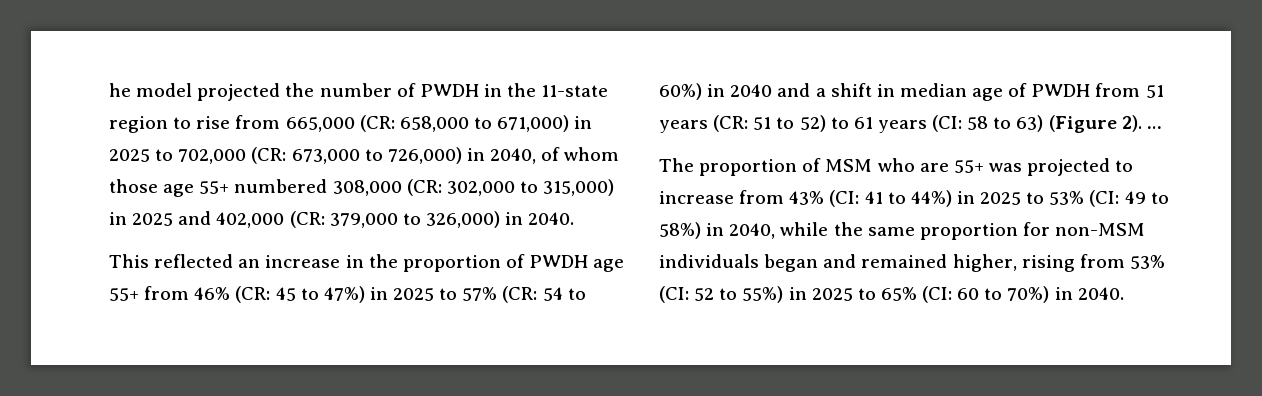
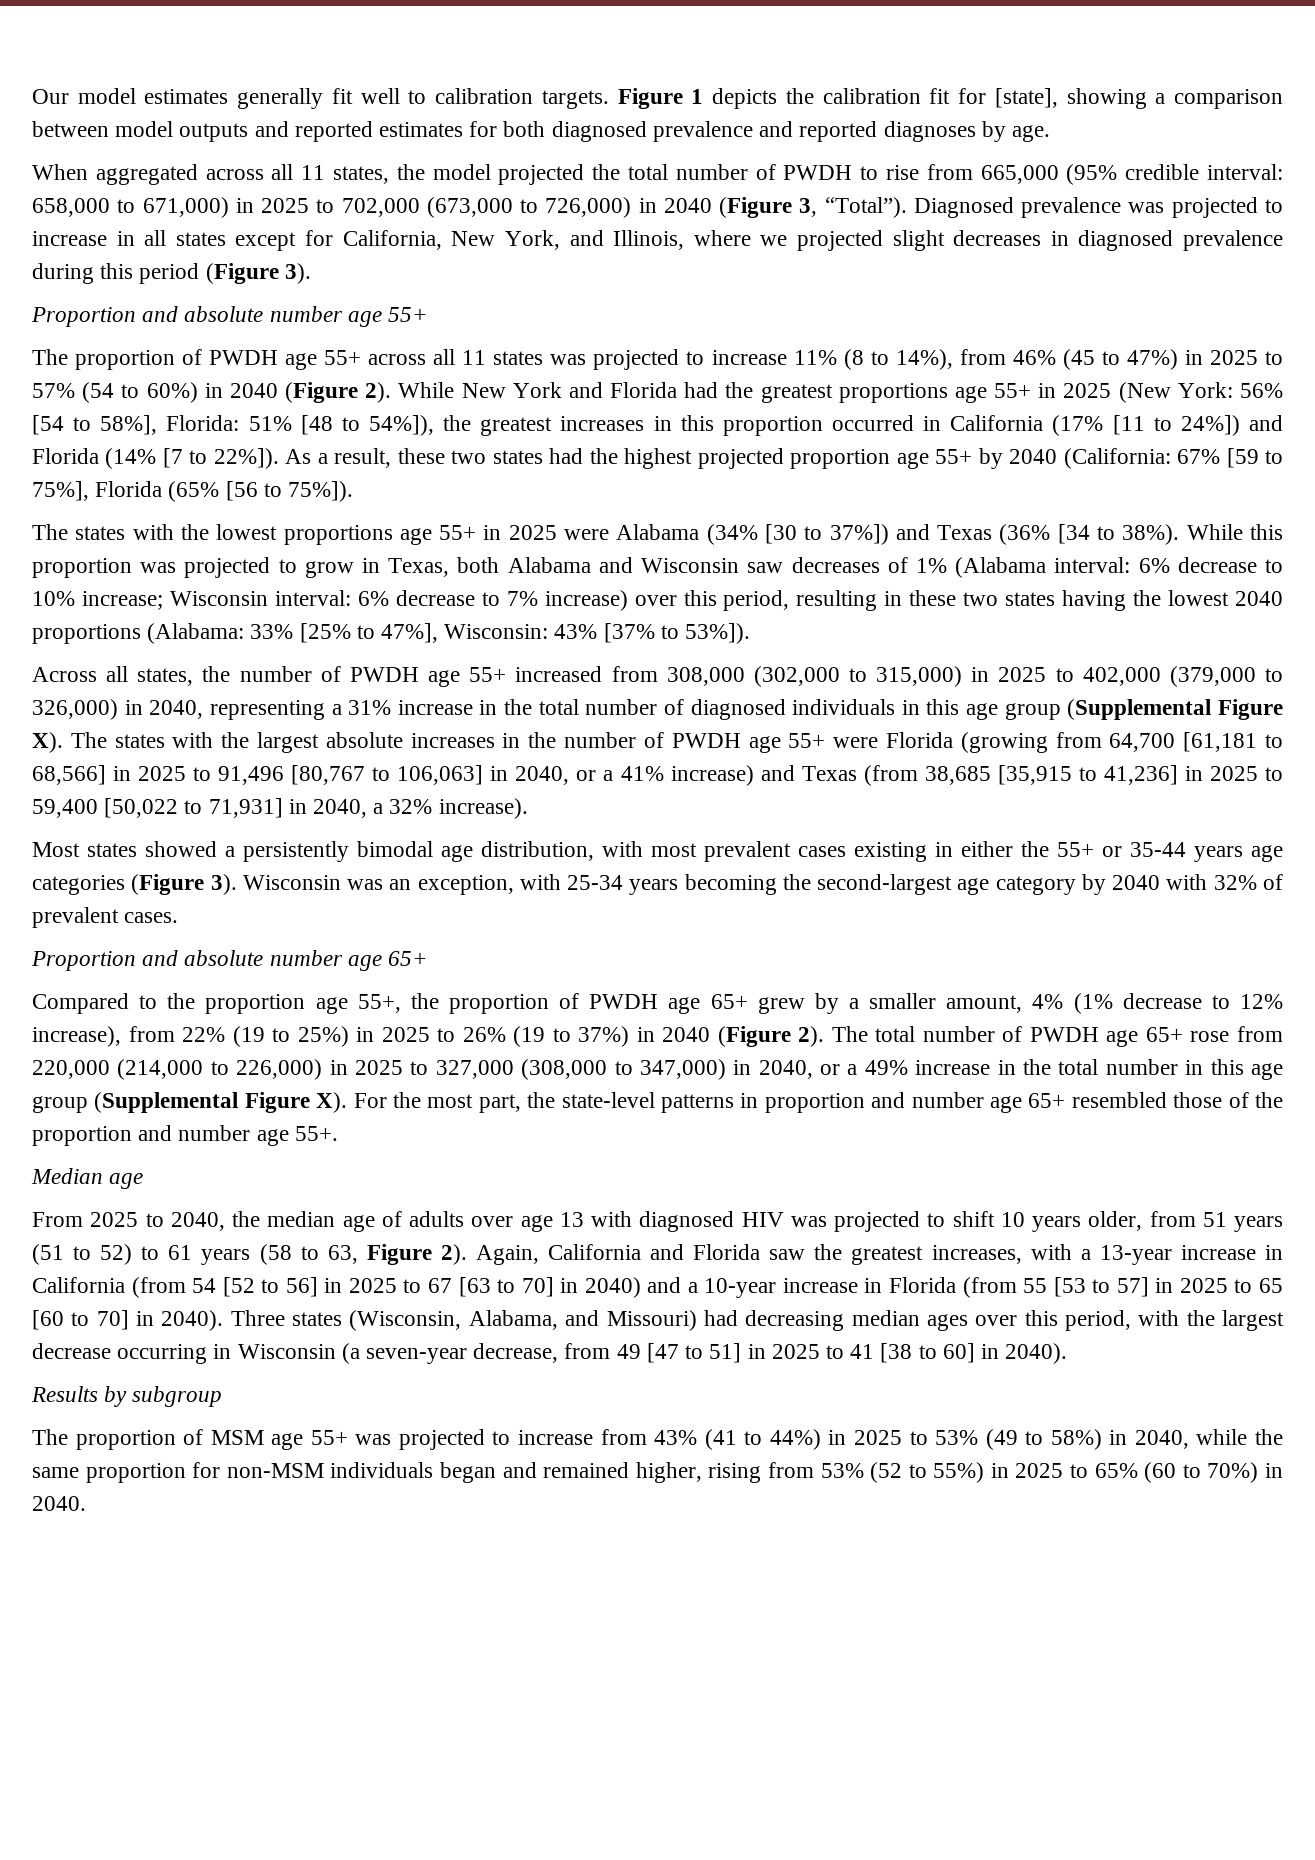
[109,83,131,97] he -> [32,88,1283,109] [32,121,1050,142] [32,164,425,185] Our model estimates generally fit well to calibration targets. Figure 1 depicts the calibration fit for [state], showing a comparison between model outputs and reported estimates for both diagnosed prevalence and reported diagnoses by age. // When aggregated across all 11 states, the
[319,83,609,97] [109,116,168,133] number of PWDH in the 11-state region -> [628,164,853,180] total number of PWDH
[359,115,395,132] (CR: -> [1066,164,1283,185] (95% credible interval:
[251,147,360,164] (CR: 673,000 -> [426,197,513,218] (673,000
[490,147,620,164] [109,179,615,197] [109,211,575,228] [109,254,398,268] 2040, of whom those age 55+ numbered 308,000 (CR: 302,000 to 315,000) in 2025 and 402,000 (CR: 379,000 to 326,000) in 2040. // This reflected an increase in the -> [663,197,1284,218] [32,230,1283,251] [32,263,311,284] [31,306,429,327] [32,349,68,365] 2040 (Figure 3, “Total”). Diagnosed prevalence was projected to increase in all states except for California, New York, and Illinois, where we projected slight decreases in diagnosed prevalence during this period (Figure 3). // Proportion and absolute number age 55+ // The
[144,286,296,303] from 46% (CR: 45 -> [368,349,1095,370] across all 11 states was projected to increase 11% (8 to 14%), from 46% (45
[502,286,563,303] (CR: 54 -> [82,382,115,403] (54
[777,83,1091,101] and a shift in median age of PWDH -> [285,382,1283,403] [32,415,1283,436] [32,448,1284,469] [32,481,354,502] [32,524,1284,545] [32,557,1283,578] [32,590,1284,611] [32,623,751,644] [32,666,1283,687] [32,699,1283,720] [32,732,1284,753] [32,765,1283,786] [32,798,528,819] [32,841,1283,862] [32,874,1284,895] [32,907,179,928] [31,950,429,971] [32,993,1283,1014] [32,1026,1283,1047] [32,1059,1283,1080] [32,1092,1283,1113] [32,1125,338,1146] [31,1168,144,1189] [32,1211,1143,1232] (Figure 2). While New York and Florida had the greatest proportions age 55+ in 2025 (New York: 56% [54 to 58%], Florida: 51% [48 to 54%]), the greatest increases in this proportion occurred in California (17% [11 to 24%]) and Florida (14% [7 to 22%]). As a result, these two states had the highest projected proportion age 55+ by 2040 (California: 67% [59 to 75%], Florida (65% [56 to 75%]). // The states with the lowest proportions age 55+ in 2025 were Alabama (34% [30 to 37%]) and Texas (36% [34 to 38%). While this proportion was projected to grow in Texas, both Alabama and Wisconsin saw decreases of 1% (Alabama interval: 6% decrease to 10% increase; Wisconsin interval: 6% decrease to 7% increase) over this period, resulting in these two states having the lowest 2040 proportions (Alabama: 33% [25% to 47%], Wisconsin: 43% [37% to 53%]). // Across all states, the number of PWDH age 55+ increased from 308,000 (302,000 to 315,000) in 2025 to 402,000 (379,000 to 326,000) in 2040, representing a 31% increase in the total number of diagnosed individuals in this age group (Supplemental Figure X). The states with the largest absolute increases in the number of PWDH age 55+ were Florida (growing from 64,700 [61,181 to 68,566] in 2025 to 91,496 [80,767 to 106,063] in 2040, or a 41% increase) and Texas (from 38,685 [35,915 to 41,236] in 2025 to 59,400 [50,022 to 71,931] in 2040, a 32% increase). // Most states showed a persistently bimodal age distribution, with most prevalent cases existing in either the 55+ or 35-44 years age categories (Figure 3). Wisconsin was an exception, with 25-34 years becoming the second-largest age category by 2040 with 32% of prevalent cases. // Proportion and absolute number age 65+ // Compared to the proportion age 55+, the proportion of PWDH age 65+ grew by a smaller amount, 4% (1% decrease to 12% increase), from 22% (19 to 25%) in 2025 to 26% (19 to 37%) in 2040 (Figure 2). The total number of PWDH age 65+ rose from 220,000 (214,000 to 226,000) in 2025 to 327,000 (308,000 to 347,000) in 2040, or a 49% increase in the total number in this age group (Supplemental Figure X). For the most part, the state-level patterns in proportion and number age 65+ resembled those of the proportion and number age 55+. // Median age // From 2025 to 2040, the median age of adults over age 13 with diagnosed HIV was projected to shift 10 years older,
[713,115,772,132] (CR: 51 -> [32,1244,64,1265] (51
[932,115,1162,133] (CI: 58 to 63) (Figure 2). … -> [259,1244,1283,1265] [32,1277,1283,1298] [32,1310,1284,1331] [32,1343,1068,1364] [31,1386,223,1407] (58 to 63, Figure 2). Again, California and Florida saw the greatest increases, with a 13-year increase in California (from 54 [52 to 56] in 2025 to 67 [63 to 70] in 2040) and a 10-year increase in Florida (from 55 [53 to 57] in 2025 to 65 [60 to 70] in 2040). Three states (Wisconsin, Alabama, and Missouri) had decreasing median ages over this period, with the largest decrease occurring in Wisconsin (a seven-year decrease, from 49 [47 to 51] in 2025 to 41 [38 to 60] in 2040). // Results by subgroup
[877,158,949,172] who are -> [271,1433,304,1450] age
[829,190,883,207] (CI: 41 -> [704,1429,737,1450] (41
[1089,190,1146,207] (CI: 49 -> [985,1429,1018,1450] (49
[659,286,715,303] (CI: 52 -> [870,1462,903,1483] (52
[922,286,980,303] (CI: 60 -> [1144,1462,1177,1483] (60

